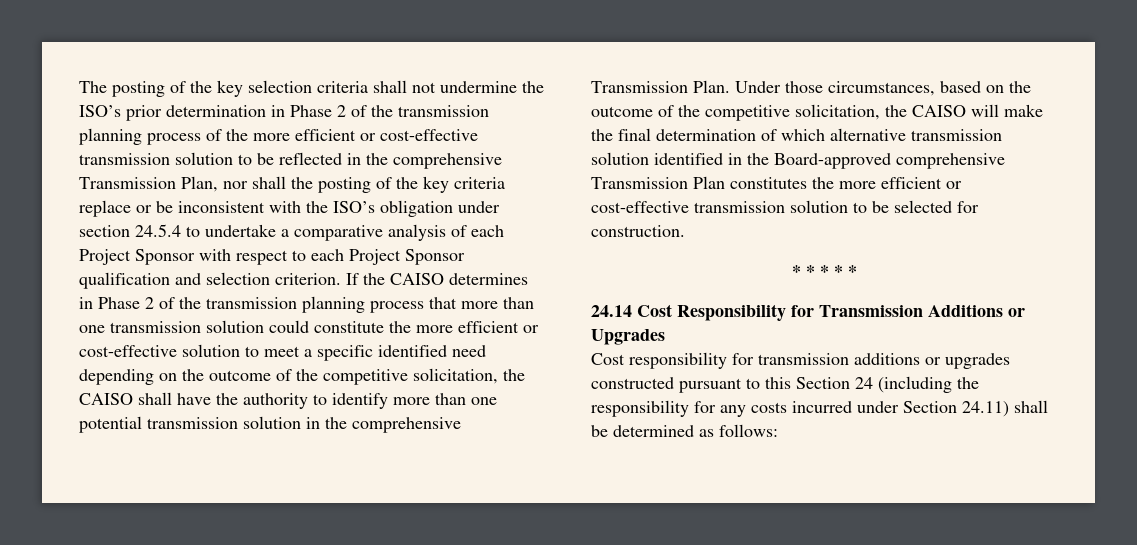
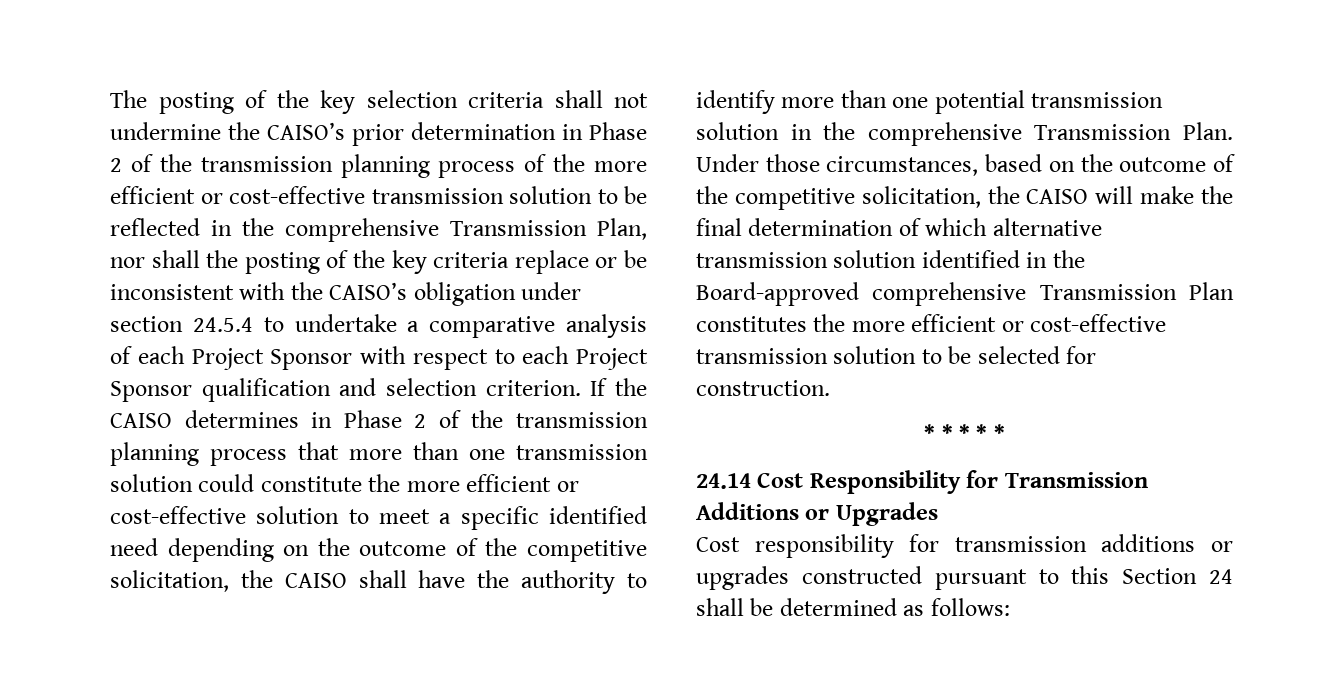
[79,105,121,117] ISO’s -> [267,122,345,140] CAISO’s
[333,201,375,213] ISO’s -> [329,282,408,300] CAISO’s
[878,376,979,393] [591,400,1009,417] (including the responsibility for any costs incurred under Section 24.11) -> (1233, 576) none

